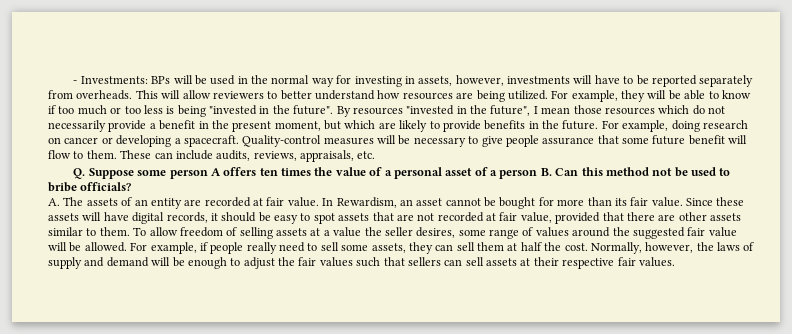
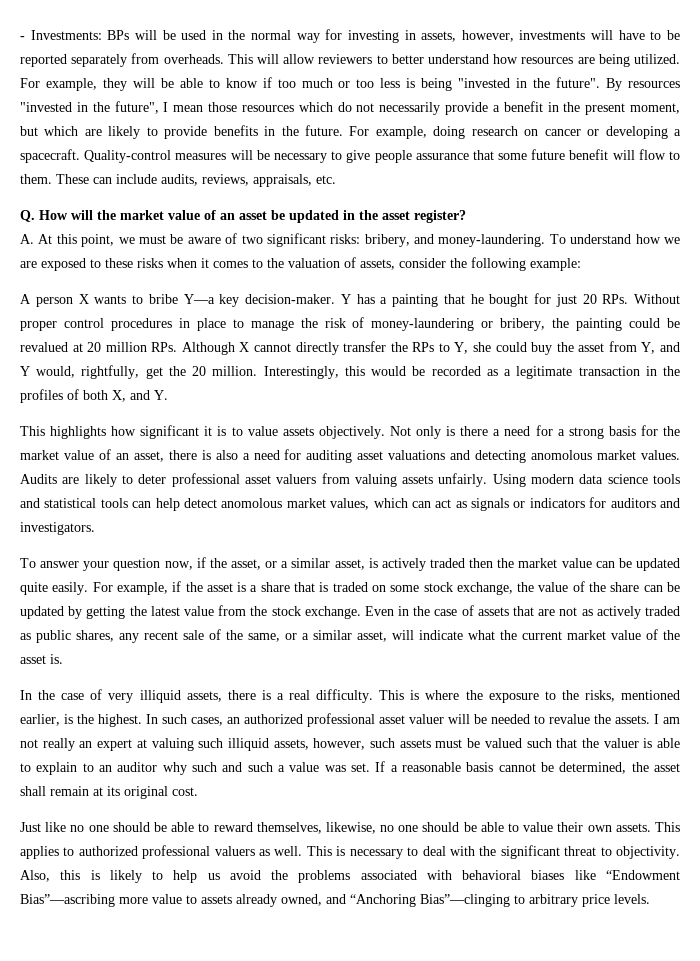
[88,167,731,179] [48,182,132,192] [48,197,745,209] [48,212,741,224] [48,227,737,239] [48,242,755,254] [48,257,675,269] Suppose some person A offers ten times the value of a personal asset of a person B. Can this method not be used to bribe officials? // A. The assets of an entity are recorded at fair value. In Rewardism, an asset cannot be bought for more than its fair value. Since these assets will have digital records, it should be easy to spot assets that are not recorded at fair value, provided that there are other assets similar to them. To allow freedom of selling assets at a value the seller desires, some range of values around the suggested fair value will be allowed. For example, if people really need to sell some assets, they can sell them at half the cost. Normally, however, the laws of supply and demand will be enough to adjust the fair values such that sellers can sell assets at their respective fair values. -> [39,210,466,223] [20,233,681,247] [20,257,581,271] [20,293,680,307] [20,317,680,331] [20,341,680,355] [20,365,681,379] [20,389,168,403] [20,425,680,439] [20,449,681,463] [20,473,680,487] [20,497,681,511] [20,522,95,535] [20,557,680,571] [20,581,681,595] [20,605,680,619] [20,629,680,643] [20,654,63,664] [20,689,681,703] [20,713,680,727] [20,738,681,751] [20,761,680,775] [20,786,198,799] [20,822,680,834] [20,845,681,859] [20,870,680,883] [20,894,650,907] How will the market value of an asset be updated in the asset register? // A. At this point, we must be aware of two significant risks: bribery, and money-laundering. To understand how we are exposed to these risks when it comes to the valuation of assets, consider the following example: // A person X wants to bribe Y—a key decision-maker. Y has a painting that he bought for just 20 RPs. Without proper control procedures in place to manage the risk of money-laundering or bribery, the painting could be revalued at 20 million RPs. Although X cannot directly transfer the RPs to Y, she could buy the asset from Y, and Y would, rightfully, get the 20 million. Interestingly, this would be recorded as a legitimate transaction in the profiles of both X, and Y. // This highlights how significant it is to value assets objectively. Not only is there a need for a strong basis for the market value of an asset, there is also a need for auditing asset valuations and detecting anomolous market values. Audits are likely to deter professional asset valuers from valuing assets unfairly. Using modern data science tools and statistical tools can help detect anomolous market values, which can act as signals or indicators for auditors and investigators. // To answer your question now, if the asset, or a similar asset, is actively traded then the market value can be updated quite easily. For example, if the asset is a share that is traded on some stock exchange, the value of the share can be updated by getting the latest value from the stock exchange. Even in the case of assets that are not as actively traded as public shares, any recent sale of the same, or a similar asset, will indicate what the current market value of the asset is. // In the case of very illiquid assets, there is a real difficulty. This is where the exposure to the risks, mentioned earlier, is the highest. In such cases, an authorized professional asset valuer will be needed to revalue the assets. I am not really an expert at valuing such illiquid assets, however, such assets must be valued such that the valuer is able to explain to an auditor why such and such a value was set. If a reasonable basis cannot be determined, the asset shall remain at its original cost. // Just like no one should be able to reward themselves, likewise, no one should be able to value their own assets. This applies to authorized professional valuers as well. This is necessary to deal with the significant threat to objectivity. Also, this is likely to help us avoid the problems associated with behavioral biases like “Endowment Bias”—ascribing more value to assets already owned, and “Anchoring Bias”—clinging to arbitrary price levels.

